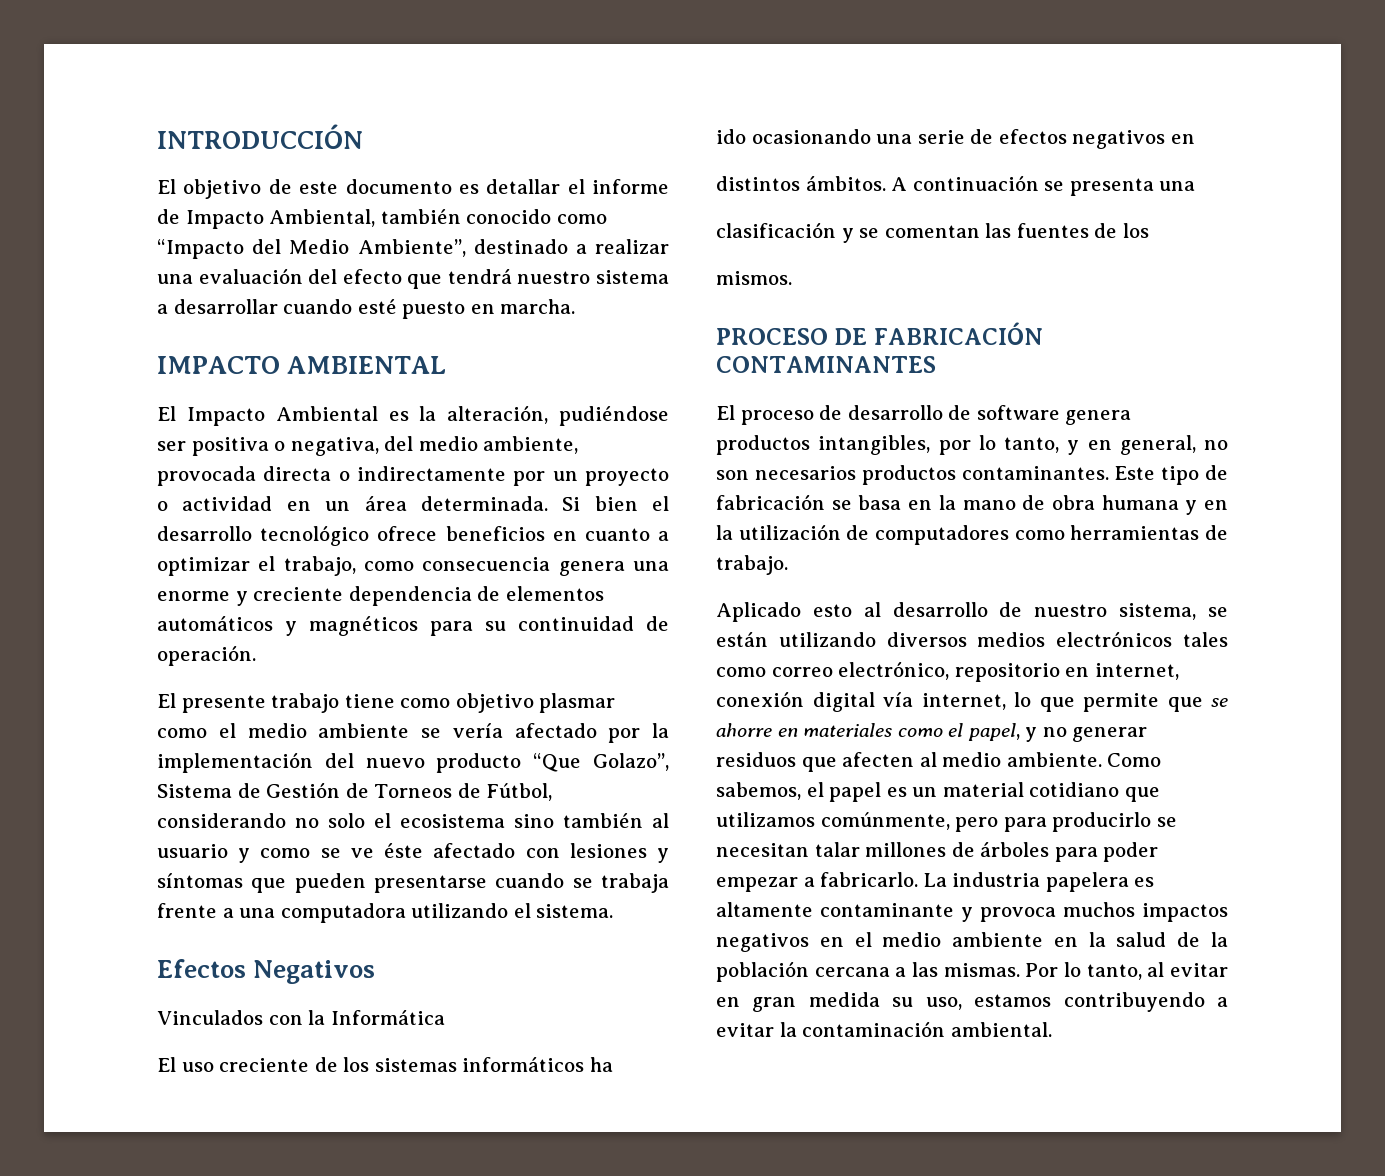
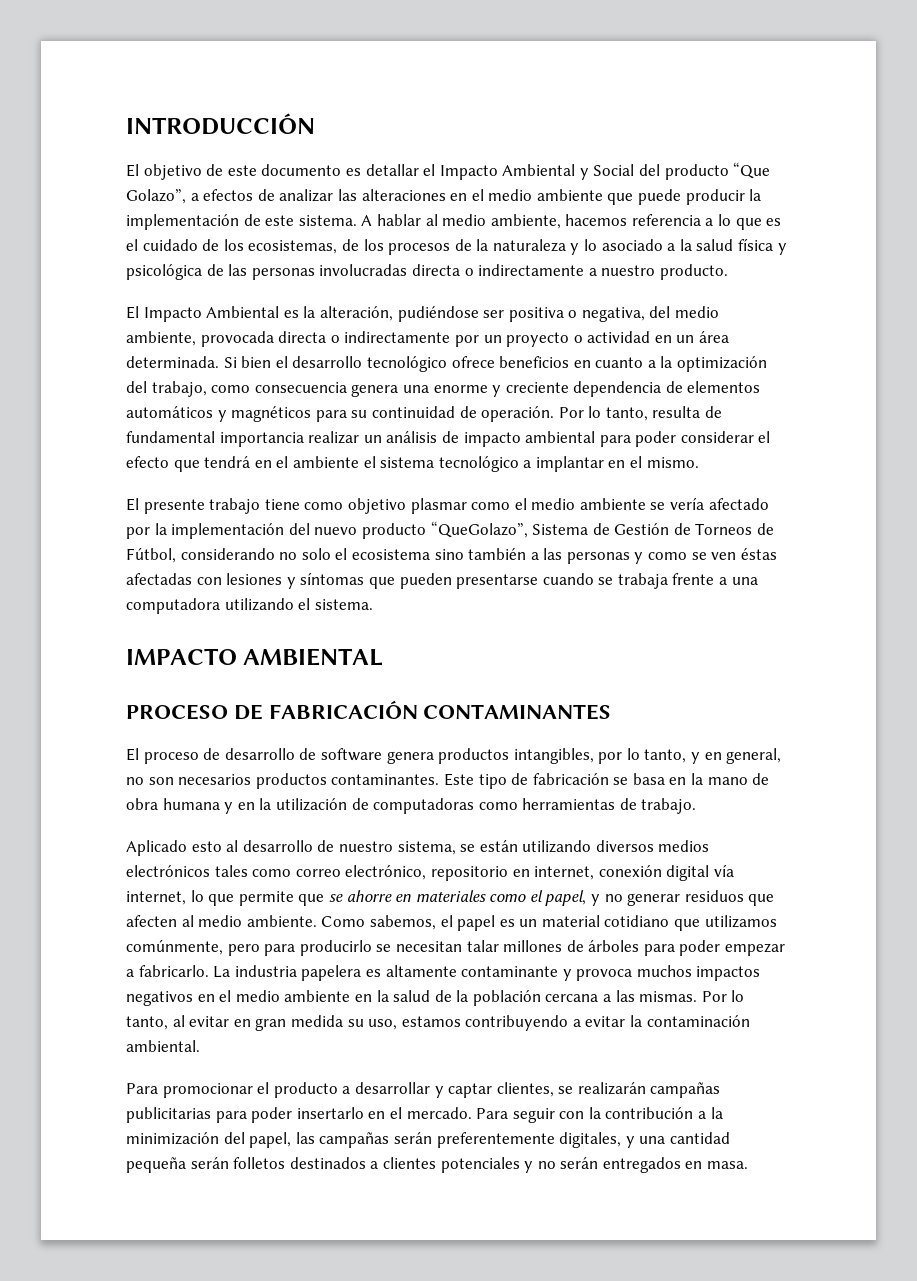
[592,179,669,194] [157,209,607,229] [157,239,669,259] [157,268,669,289] [157,299,576,319] [157,356,447,374] informe de Impacto Ambiental, también conocido como “Impacto del Medio Ambiente”, destinado a realizar una evaluación del efecto que tendrá nuestro sistema a desarrollar cuando esté puesto en marcha. // IMPACTO AMBIENTAL -> [439,162,771,180] [126,189,762,205] [126,214,782,230] [126,238,787,255] [126,264,728,280] Impacto Ambiental y Social del producto “Que Golazo”, a efectos de analizar las alteraciones en el medio ambiente que puede producir la implementación de este sistema. A hablar al medio ambiente, hacemos referencia a lo que es el cuidado de los ecosistemas, de los procesos de la naturaleza y lo asociado a la salud física y psicológica de las personas involucradas directa o indirectamente a nuestro producto.
[157,556,276,576] optimizar el -> [660,356,768,372] [126,381,147,393] la optimización del
(256, 655) none -> [558,406,723,421] [126,431,771,447] [126,456,699,472] Por lo tanto, resulta de fundamental importancia realizar un análisis de impacto ambiental para poder considerar el efecto que tendrá en el ambiente el sistema tecnológico a implantar en el mismo.
[533,753,670,772] “Que Golazo”, -> [430,521,528,538] “QueGolazo”,
[652,813,669,828] [157,843,516,863] al usuario y como se ve éste afectado -> [530,548,777,564] [126,573,192,585] a las personas y como se ven éstas afectadas
[157,959,376,984] [157,1010,445,1025] [157,1057,613,1072] [716,129,1195,149] [716,175,1196,196] [716,222,1149,243] [716,271,792,285] Efectos Negativos // Vinculados con la Informática // El uso creciente de los sistemas informáticos ha // ido ocasionando una serie de efectos negativos en // distintos ámbitos. A continuación se presenta una // clasificación y se comentan las fuentes de los // mismos. -> [126,648,384,666] IMPACTO AMBIENTAL
[875,525,1009,545] computadores -> [373,798,475,814] computadoras
(1052, 1029) none -> [126,1082,721,1098] [126,1107,723,1123] [126,1132,730,1148] [126,1157,749,1173] // Para promocionar el producto a desarrollar y captar clientes, se realizarán campañas publicitarias para poder insertarlo en el mercado. Para seguir con la contribución a la minimización del papel, las campañas serán preferentemente digitales, y una cantidad pequeña serán folletos destinados a clientes potenciales y no serán entregados en masa.

